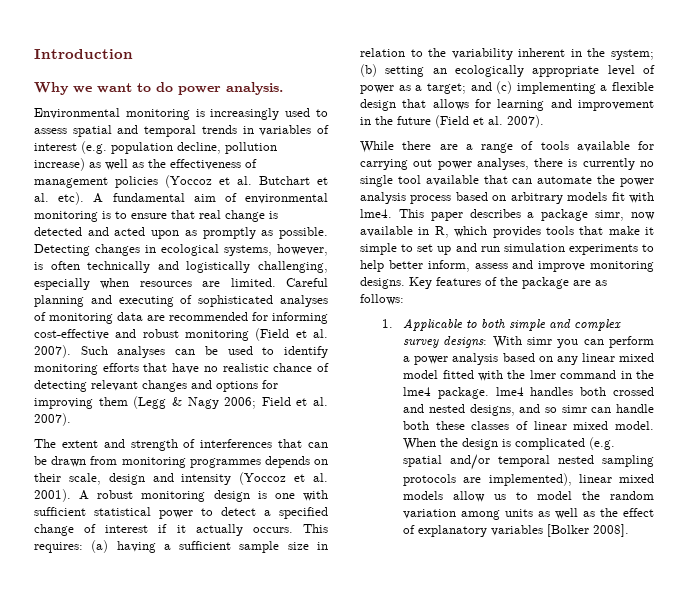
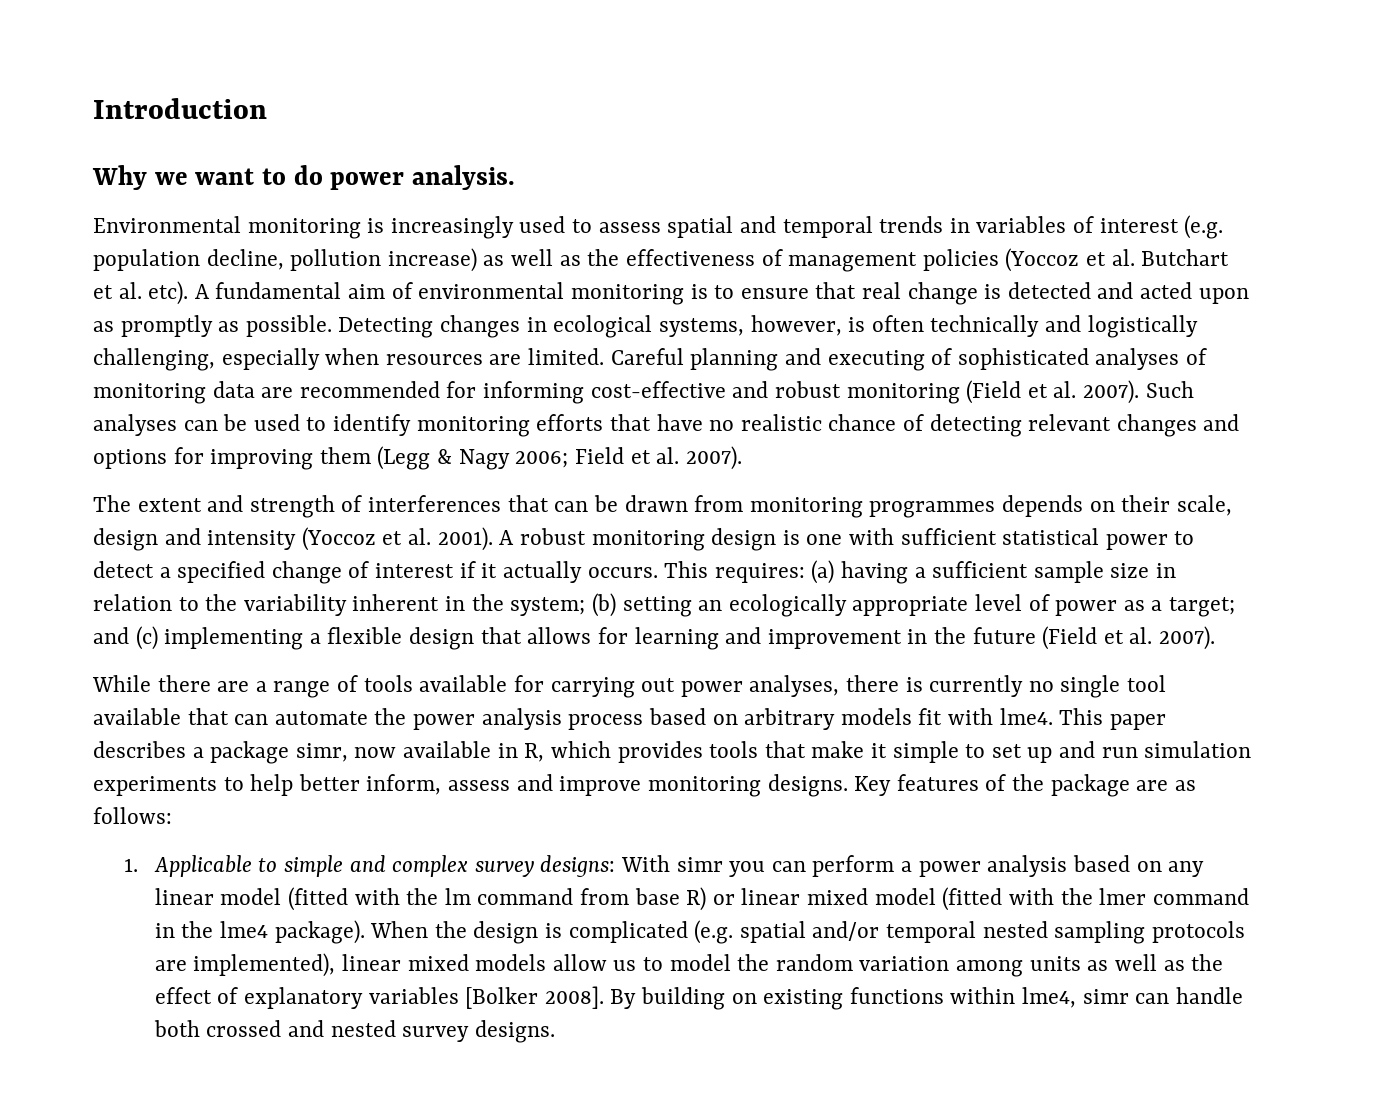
[481,319,506,328] both -> (278, 865) none
(615, 357) none -> [220,887,801,911] model (fitted with the lm command from base R) or linear
[442,370,474,379] fitted -> [942,887,1003,911] (fitted
[437,387,654,399] [403,404,654,416] [403,421,654,430] package. lme4 handles both crossed and nested designs, and so simr can handle both these classes of linear mixed model. -> [274,920,365,944] package).
(630, 530) none -> [610,987,1243,1010] [153,1020,555,1043] By building on existing functions within lme4, simr can handle both crossed and nested survey designs.

